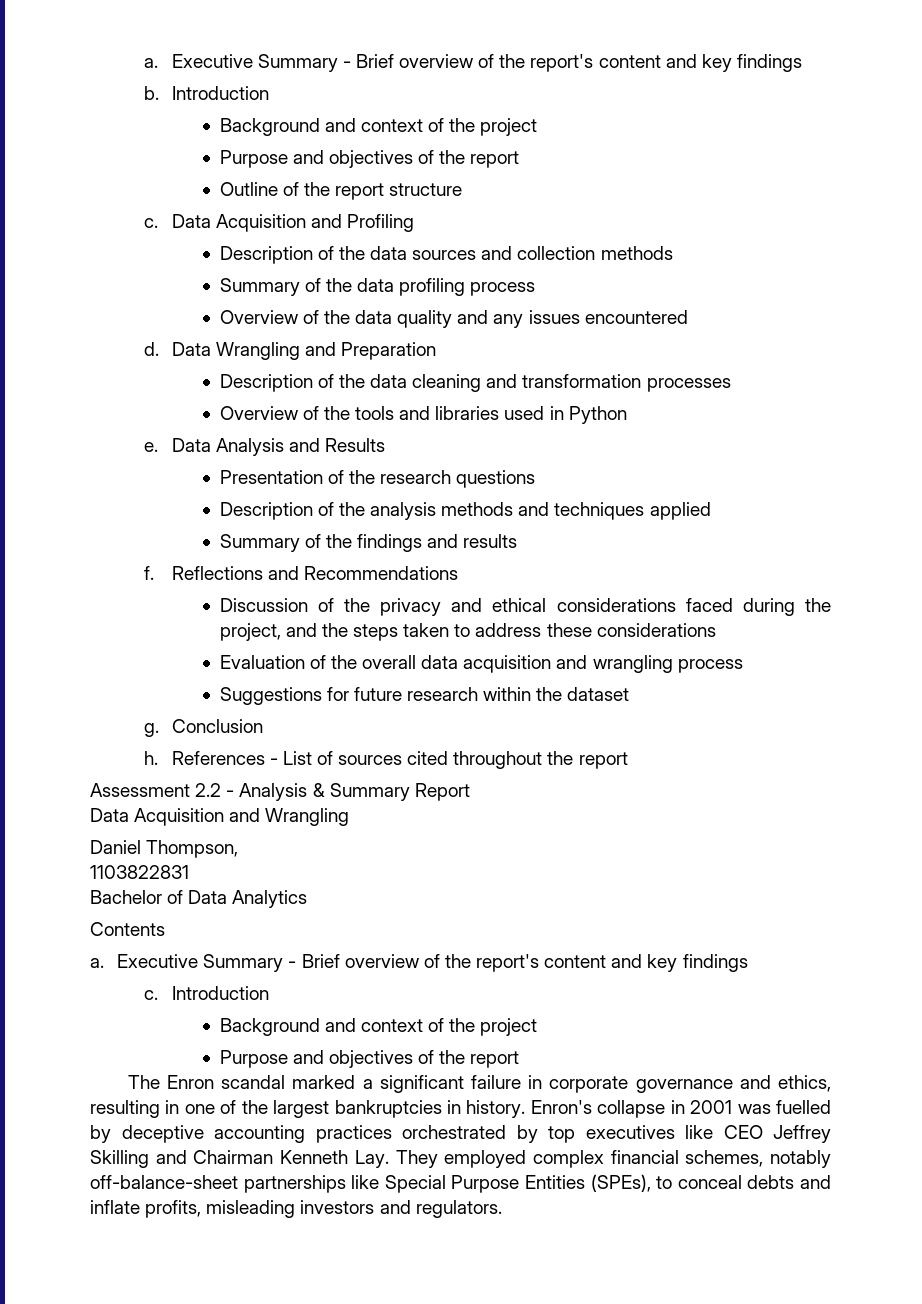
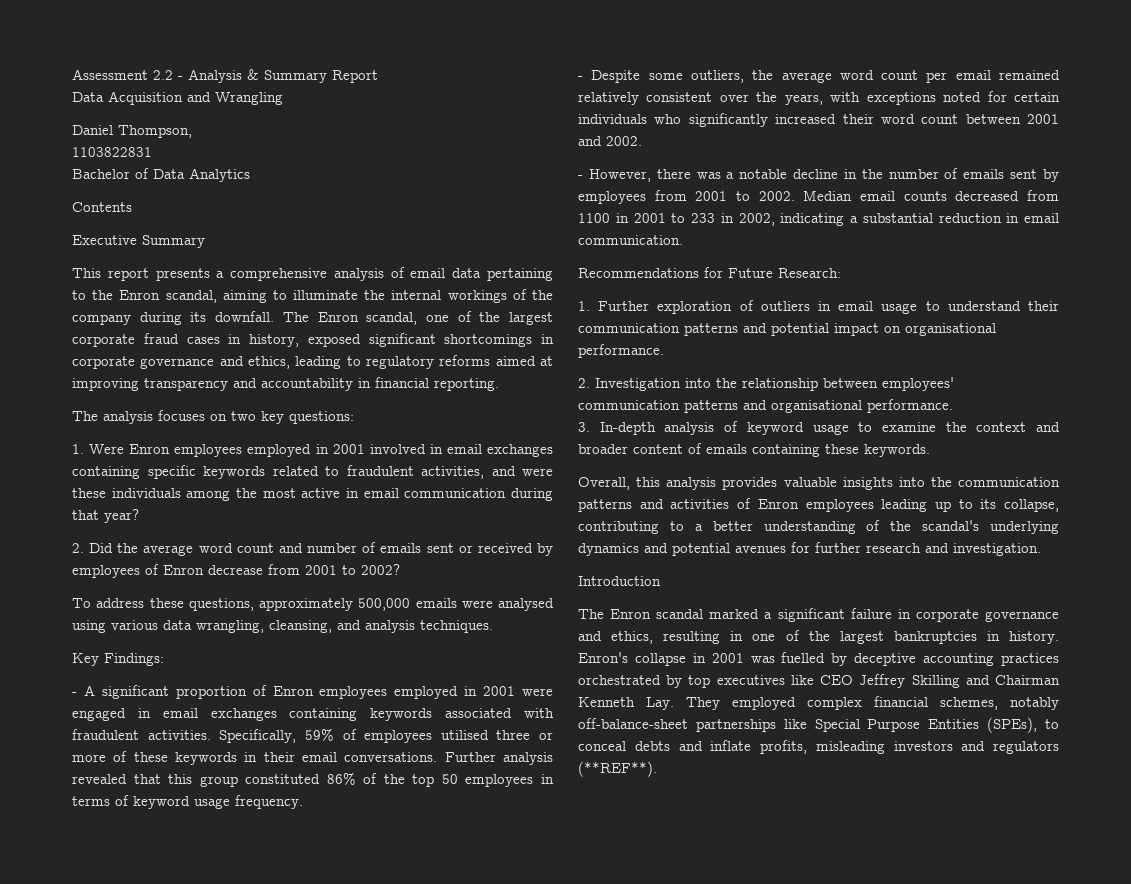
[144,54,802,72] [144,86,269,100] [219,118,538,136] [219,150,520,168] [219,182,463,200] [144,214,414,232] [219,246,673,264] [219,278,536,296] [219,310,688,328] [144,342,436,360] [219,374,731,392] [219,406,627,424] [144,438,385,456] [219,470,536,488] [219,502,711,520] [219,534,518,552] [144,566,458,580] [219,598,832,616] [219,623,716,641] [219,655,743,673] [219,687,630,705] [144,719,263,737] [144,751,628,769] a. Executive Summary - Brief overview of the report's content and key findings // b. Introduction // Background and context of the project // Purpose and objectives of the report // Outline of the report structure // c. Data Acquisition and Profiling // Description of the data sources and collection methods // Summary of the data profiling process // Overview of the data quality and any issues encountered // d. Data Wrangling and Preparation // Description of the data cleaning and transformation processes // Overview of the tools and libraries used in Python // e. Data Analysis and Results // Presentation of the research questions // Description of the analysis methods and techniques applied // Summary of the findings and results // f. Reflections and Recommendations // Discussion of the privacy and ethical considerations faced during the project, and the steps taken to address these considerations // Evaluation of the overall data acquisition and wrangling process // Suggestions for future research within the dataset // g. Conclusion // h. References - List of sources cited throughout the report // -> (72, 74) none
[90,954,748,972] [144,986,269,1000] [219,1018,538,1036] [219,1050,520,1068] a. Executive Summary - Brief overview of the report's content and key findings // c. Introduction // Background and context of the project // Purpose and objectives of the report -> [72,235,205,248] [72,267,553,281] [72,289,553,303] [72,311,553,325] [72,333,554,347] [72,355,553,369] [72,377,499,391] [72,410,354,424] [72,444,554,457] [72,465,553,479] [72,488,553,501] [72,509,139,523] [72,542,553,556] [72,564,400,578] [72,598,554,611] [72,620,493,633] [72,653,164,666] [72,685,553,699] [72,708,554,721] [72,728,553,743] [72,751,553,765] [72,772,554,787] [72,795,303,809] [578,70,1060,83] [578,91,1060,105] [578,113,1059,127] [578,136,642,146] [578,168,1059,182] [578,190,1059,204] [578,213,1059,226] [578,235,683,245] [578,267,841,278] [578,300,1059,314] [578,323,996,336] [578,344,664,358] [578,377,954,391] [578,399,953,413] [578,421,1060,435] [578,443,930,457] [578,477,1060,490] [578,498,1059,512] [578,520,1059,534] [578,542,1041,556] [578,576,661,586] Executive Summary // This report presents a comprehensive analysis of email data pertaining to the Enron scandal, aiming to illuminate the internal workings of the company during its downfall. The Enron scandal, one of the largest corporate fraud cases in history, exposed significant shortcomings in corporate governance and ethics, leading to regulatory reforms aimed at improving transparency and accountability in financial reporting. // The analysis focuses on two key questions: // 1. Were Enron employees employed in 2001 involved in email exchanges containing specific keywords related to fraudulent activities, and were these individuals among the most active in email communication during that year? // 2. Did the average word count and number of emails sent or received by employees of Enron decrease from 2001 to 2002? // To address these questions, approximately 500,000 emails were analysed using various data wrangling, cleansing, and analysis techniques. // Key Findings: // - A significant proportion of Enron employees employed in 2001 were engaged in email exchanges containing keywords associated with fraudulent activities. Specifically, 59% of employees utilised three or more of these keywords in their email conversations. Further analysis revealed that this group constituted 86% of the top 50 employees in terms of keyword usage frequency. // - Despite some outliers, the average word count per email remained relatively consistent over the years, with exceptions noted for certain individuals who significantly increased their word count between 2001 and 2002. // - However, there was a notable decline in the number of emails sent by employees from 2001 to 2002. Median email counts decreased from 1100 in 2001 to 233 in 2002, indicating a substantial reduction in email communication. // Recommendations for Future Research: // 1. Further exploration of outliers in email usage to understand their communication patterns and potential impact on organisational performance. // 2. Investigation into the relationship between employees' communication patterns and organisational performance. // 3. In-depth analysis of keyword usage to examine the context and broader content of emails containing these keywords. // Overall, this analysis provides valuable insights into the communication patterns and activities of Enron employees leading up to its collapse, contributing to a better understanding of the scandal's underlying dynamics and potential avenues for further research and investigation. // Introduction
[415,1200,502,1218] regulators. -> [993,741,1059,754] [578,761,657,777] regulators (**REF**).

